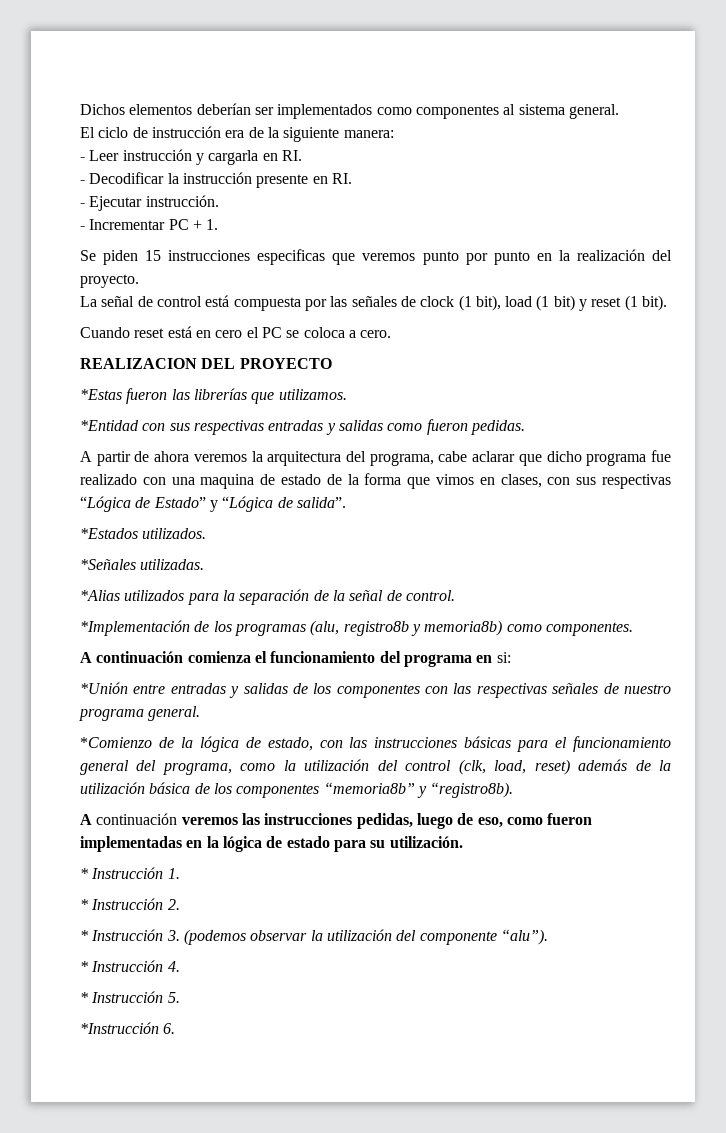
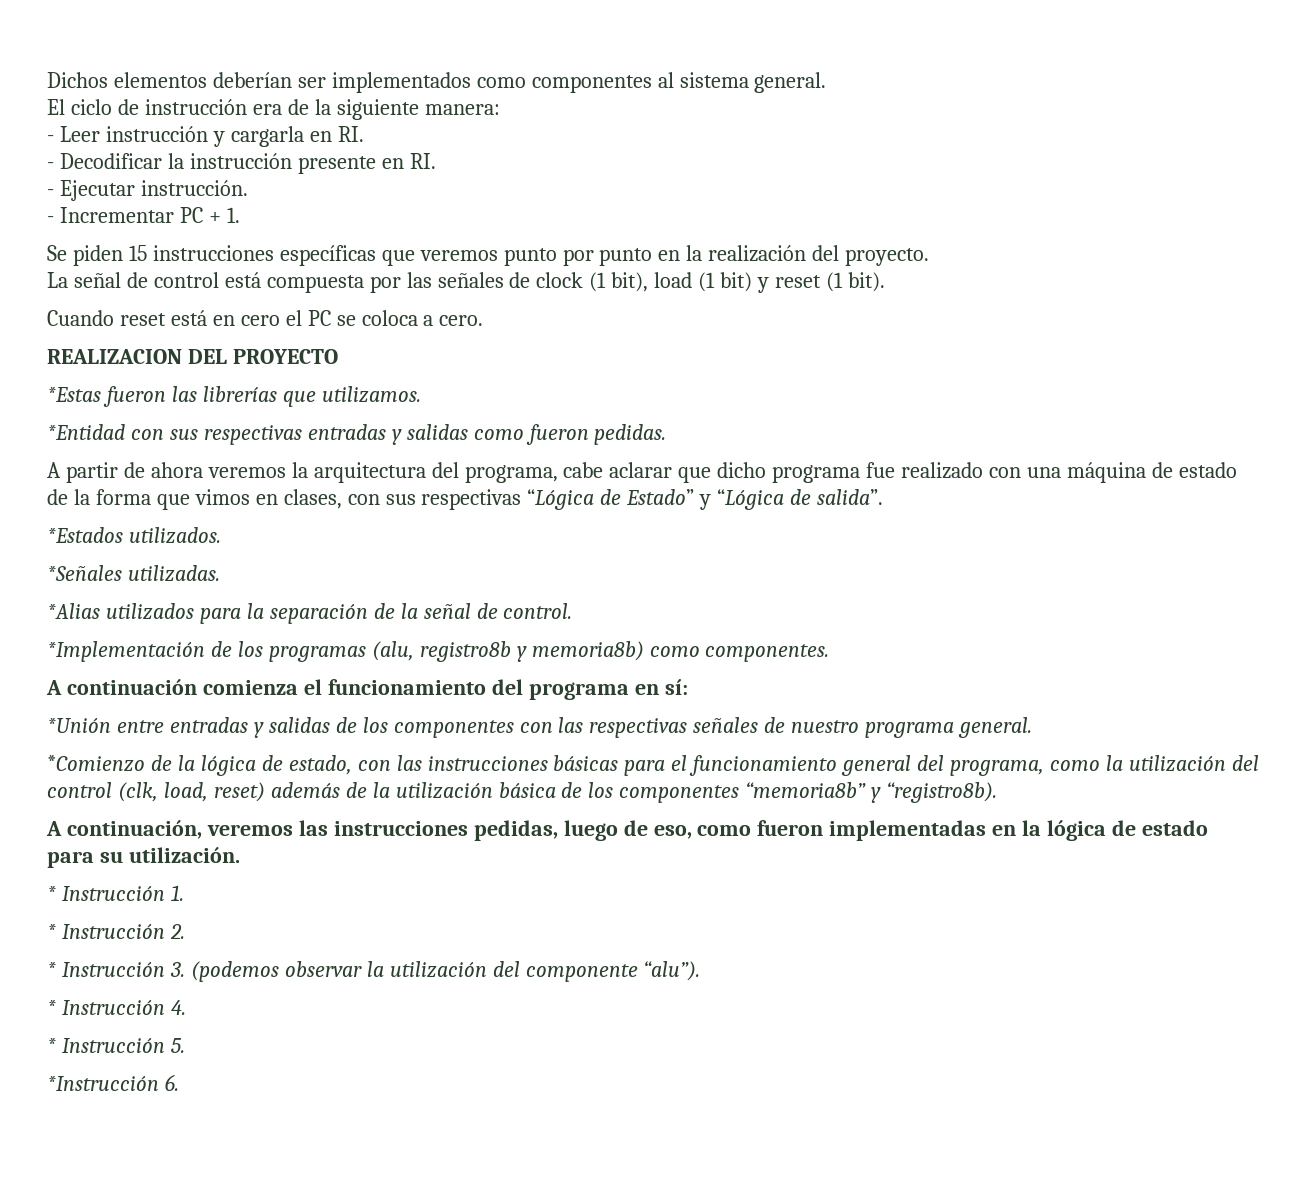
[257,249,326,265] especificas -> [279,245,376,266] específicas
[200,474,255,489] maquina -> [1066,462,1146,483] máquina
[496,652,511,663] si: -> [664,679,688,695] sí:
[96,813,178,825] continuación -> [66,820,202,839] continuación,

